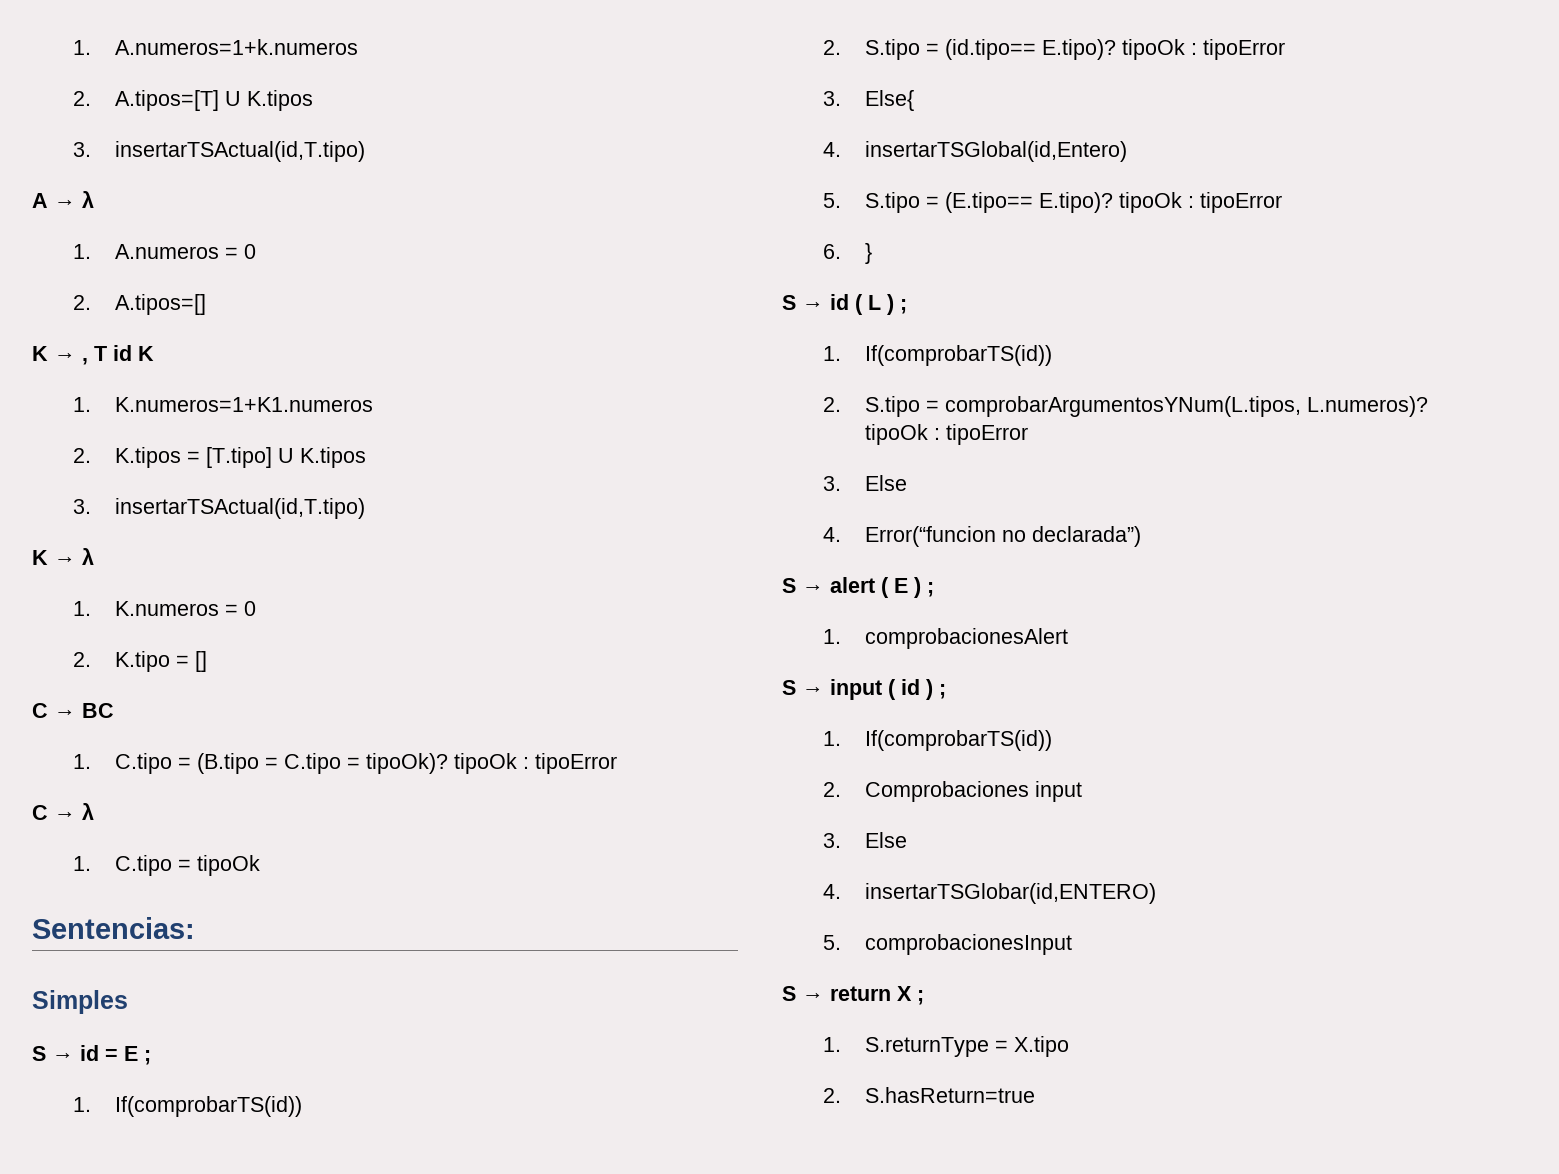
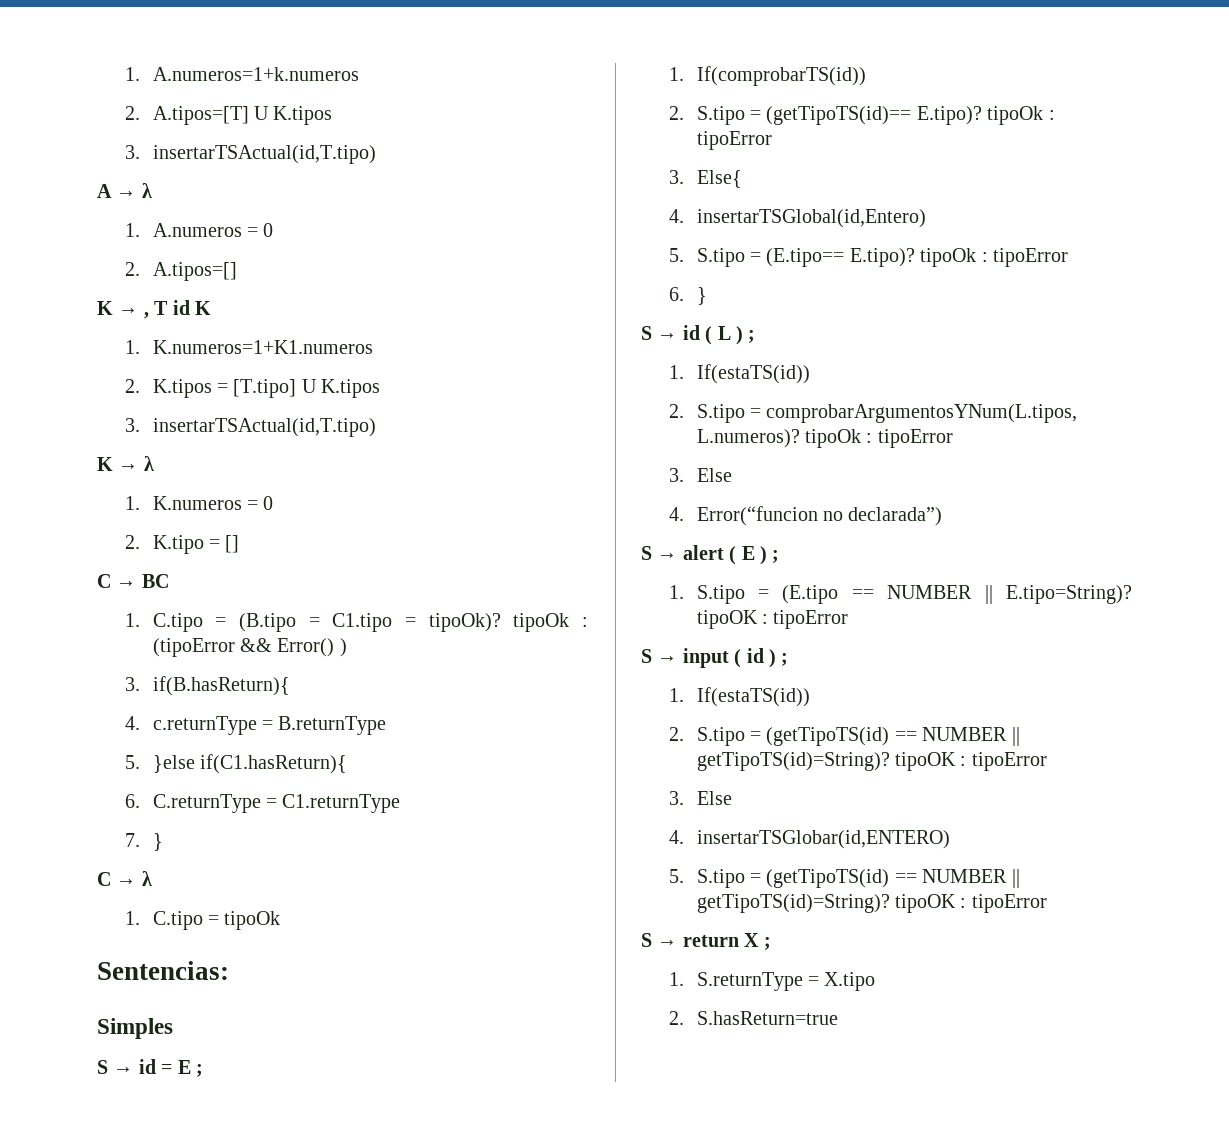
[283,753,341,774] C.tipo -> [332,613,393,632] C1.tipo
[534,753,617,774] tipoError -> [152,638,347,657] [124,676,290,696] [124,716,387,735] [124,754,347,774] [124,794,401,813] [124,833,163,851] (tipoError && Error() ) // 3. if(B.hasReturn){ // 4. c.returnType = B.returnType // 5. }else if(C1.hasReturn){ // 6. C.returnType = C1.returnType // 7. }
[944,39,1036,60] (id.tipo== -> [766,106,912,125] (getTipoTS(id)==
[864,345,1052,366] If(comprobarTS(id)) -> [696,364,810,384] If(estaTS(id))
[864,628,1068,649] comprobacionesAlert -> [696,585,1132,604] [696,610,849,629] S.tipo = (E.tipo == NUMBER || E.tipo=String)? tipoOK : tipoError
[864,730,1052,751] [823,781,1082,802] If(comprobarTS(id)) // 2. Comprobaciones input -> [696,687,810,707] [668,727,1020,746] [696,752,1047,771] If(estaTS(id)) // 2. S.tipo = (getTipoTS(id) == NUMBER || getTipoTS(id)=String)? tipoOK : tipoError
[864,934,1072,955] comprobacionesInput -> [696,869,1020,888] [696,894,1047,913] S.tipo = (getTipoTS(id) == NUMBER || getTipoTS(id)=String)? tipoOK : tipoError

